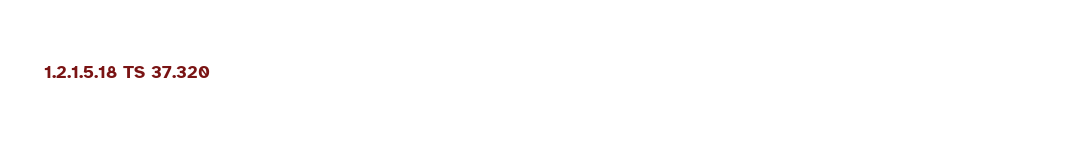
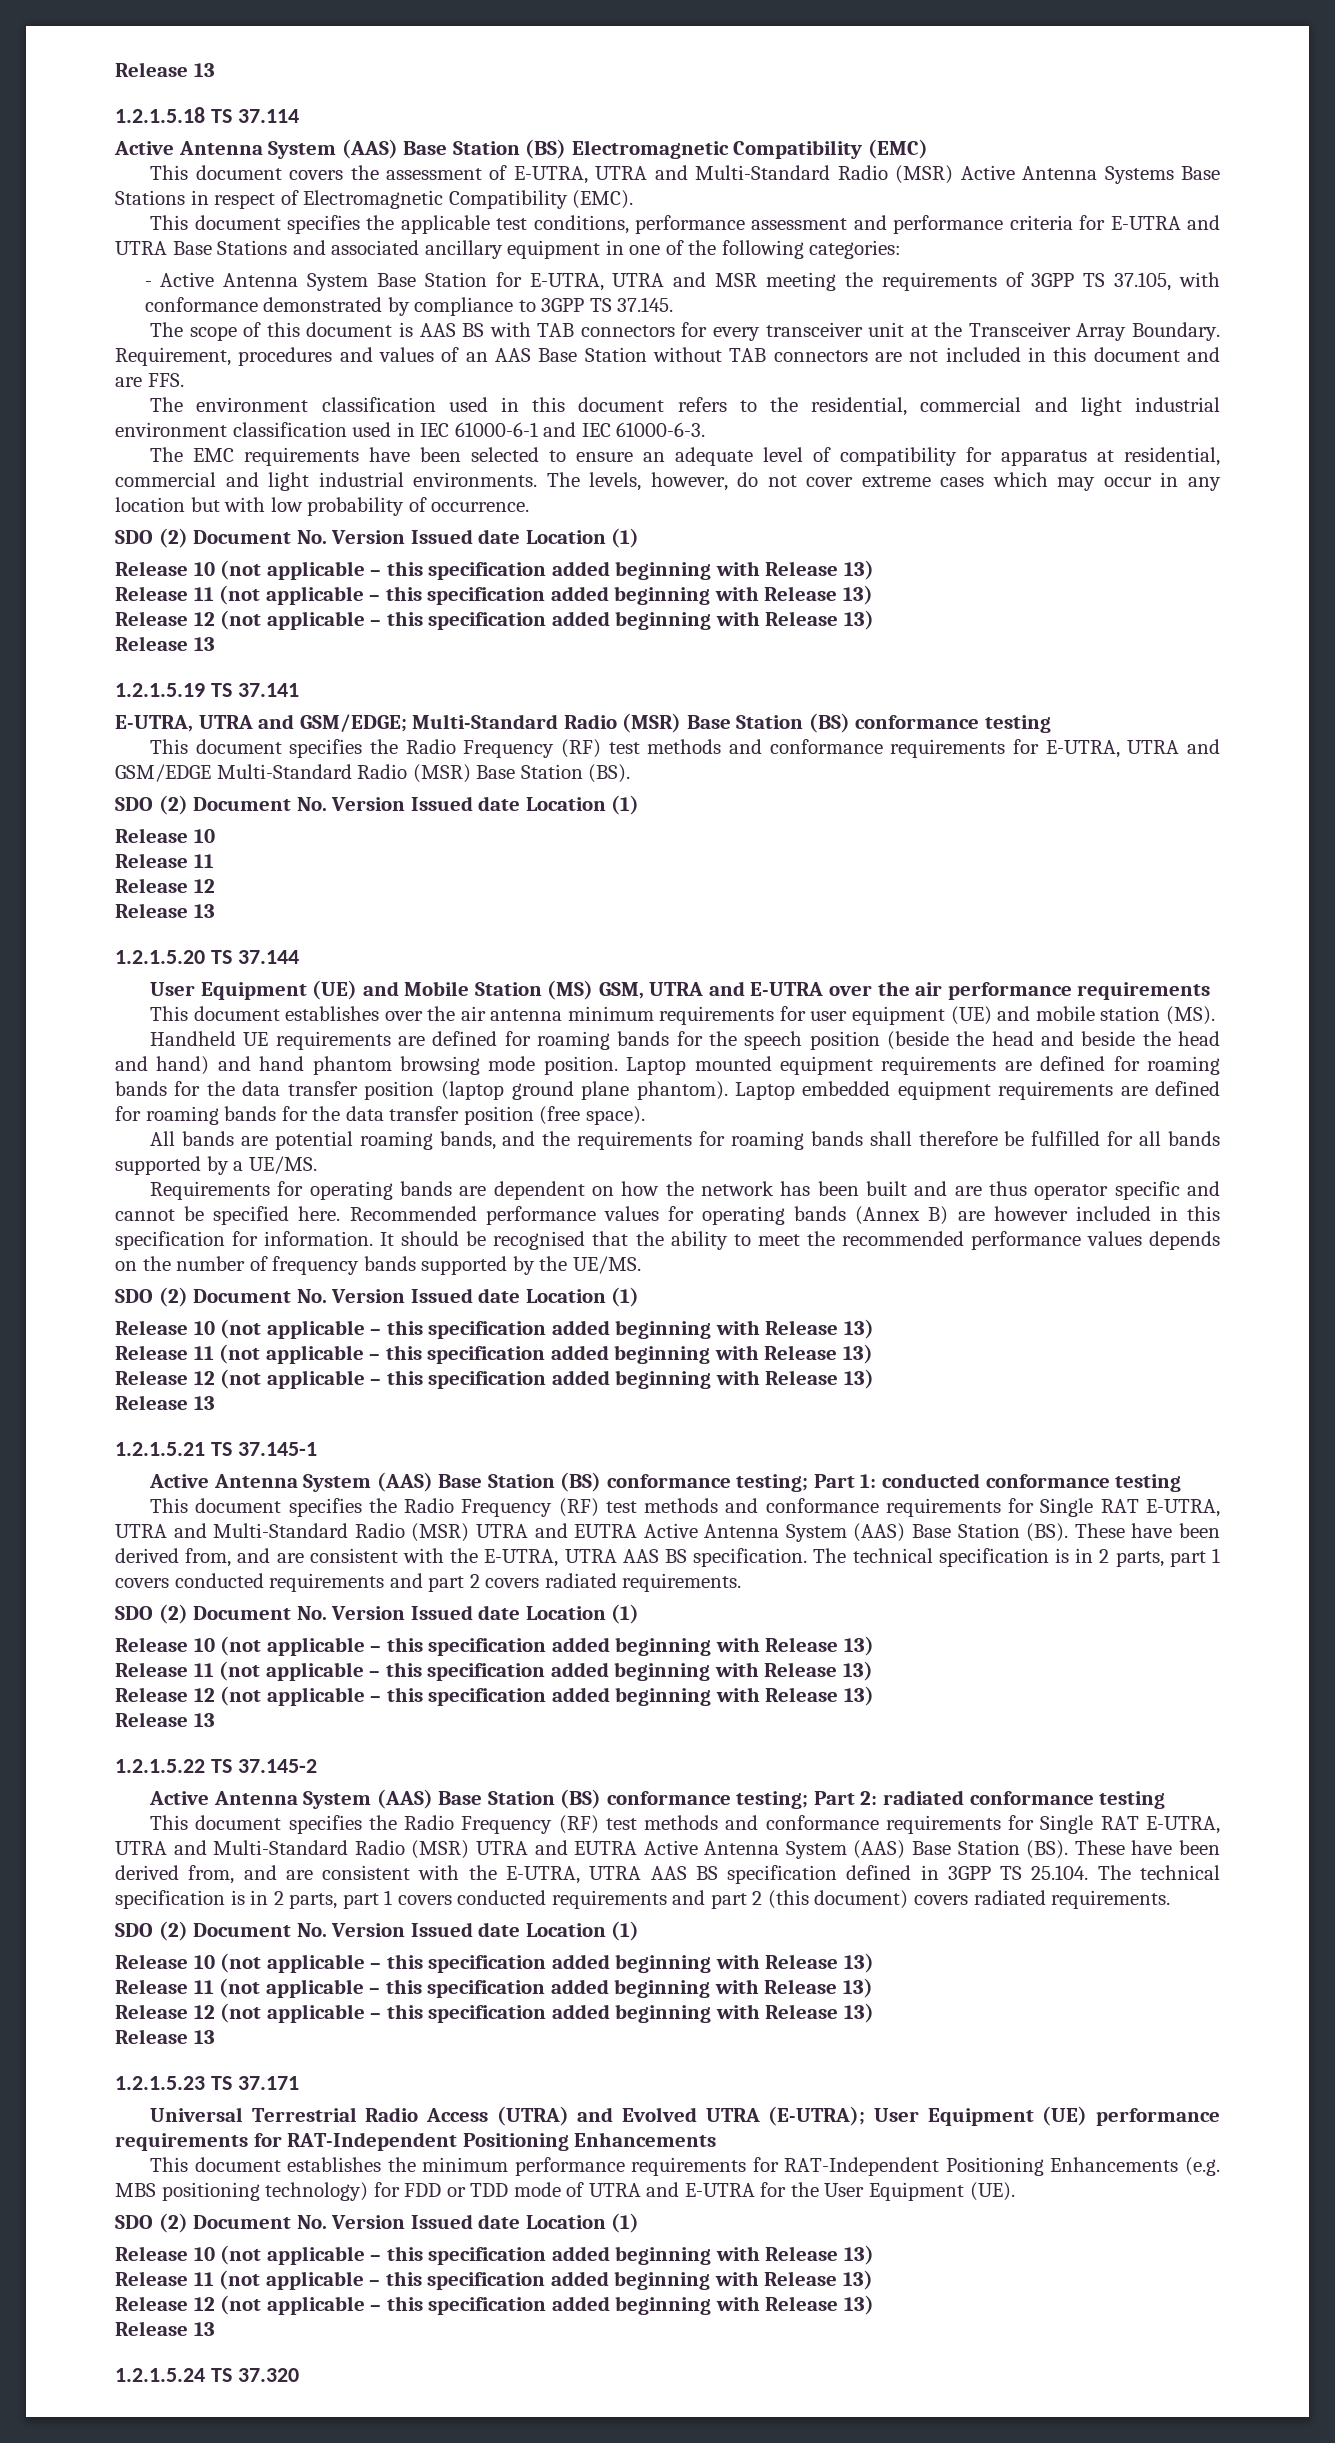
[44,66,117,78] 1.2.1.5.18 -> [115,62,215,77] [115,107,299,123] [114,139,928,159] [150,165,1221,184] [115,190,634,209] [150,215,1221,234] [115,240,902,259] [144,272,1221,291] [144,297,674,316] [150,322,1221,341] [115,347,1221,366] [115,373,184,387] [150,397,1220,416] [115,422,706,437] [150,447,1221,466] [115,472,1221,491] [115,497,530,516] [115,528,640,548] [115,560,874,580] [115,585,873,605] [115,610,874,630] [115,636,215,651] [115,683,299,697] [115,713,1051,733] [150,739,1220,758] [115,764,631,783] [115,795,640,815] [115,828,215,843] [115,853,214,868] [115,878,215,893] [115,903,215,918] [115,950,299,964] [150,980,1211,1000] [150,1006,1215,1025] [150,1031,1221,1050] [115,1056,1220,1075] [115,1081,1220,1100] [115,1106,645,1125] [150,1131,1220,1150] [115,1156,317,1175] [150,1181,1221,1200] [115,1206,1220,1225] [115,1231,1220,1250] [115,1256,641,1275] [115,1287,640,1307] [115,1319,874,1339] [115,1344,873,1364] [115,1369,874,1389] [115,1395,215,1410] [115,1442,317,1456] [149,1472,1182,1492] [150,1498,1220,1517] [115,1523,1220,1542] [115,1548,1221,1567] [115,1573,742,1592] [115,1604,640,1624] [115,1636,874,1656] [115,1661,873,1681] [115,1686,874,1706] [115,1712,215,1727] [115,1759,317,1773] [149,1789,1166,1809] [150,1815,1220,1834] [115,1840,1220,1859] [115,1865,1221,1884] [115,1890,1171,1909] [115,1921,640,1941] [115,1953,874,1973] [115,1978,873,1998] [115,2003,874,2023] [115,2029,215,2044] [115,2076,299,2090] [150,2106,1221,2126] [115,2132,717,2151] [150,2157,1221,2176] [115,2182,1015,2201] [115,2213,640,2233] [115,2245,874,2265] [115,2270,873,2290] [115,2295,874,2315] [115,2321,215,2336] [115,2368,205,2382] Release 13 // 1.2.1.5.18 TS 37.114 // Active Antenna System (AAS) Base Station (BS) Electromagnetic Compatibility (EMC) // This document covers the assessment of E-UTRA, UTRA and Multi-Standard Radio (MSR) Active Antenna Systems Base Stations in respect of Electromagnetic Compatibility (EMC). // This document specifies the applicable test conditions, performance assessment and performance criteria for E-UTRA and UTRA Base Stations and associated ancillary equipment in one of the following categories: // - Active Antenna System Base Station for E-UTRA, UTRA and MSR meeting the requirements of 3GPP TS 37.105, with conformance demonstrated by compliance to 3GPP TS 37.145. // The scope of this document is AAS BS with TAB connectors for every transceiver unit at the Transceiver Array Boundary. Requirement, procedures and values of an AAS Base Station without TAB connectors are not included in this document and are FFS. // The environment classification used in this document refers to the residential, commercial and light industrial environment classification used in IEC 61000-6-1 and IEC 61000-6-3. // The EMC requirements have been selected to ensure an adequate level of compatibility for apparatus at residential, commercial and light industrial environments. The levels, however, do not cover extreme cases which may occur in any location but with low probability of occurrence. // SDO (2) Document No. Version Issued date Location (1) // Release 10 (not applicable – this specification added beginning with Release 13) // Release 11 (not applicable – this specification added beginning with Release 13) // Release 12 (not applicable – this specification added beginning with Release 13) // Release 13 // 1.2.1.5.19 TS 37.141 // E-UTRA, UTRA and GSM/EDGE; Multi-Standard Radio (MSR) Base Station (BS) conformance testing // This document specifies the Radio Frequency (RF) test methods and conformance requirements for E-UTRA, UTRA and GSM/EDGE Multi-Standard Radio (MSR) Base Station (BS). // SDO (2) Document No. Version Issued date Location (1) // Release 10 // Release 11 // Release 12 // Release 13 // 1.2.1.5.20 TS 37.144 // User Equipment (UE) and Mobile Station (MS) GSM, UTRA and E-UTRA over the air performance requirements // This document establishes over the air antenna minimum requirements for user equipment (UE) and mobile station (MS). // Handheld UE requirements are defined for roaming bands for the speech position (beside the head and beside the head and hand) and hand phantom browsing mode position. Laptop mounted equipment requirements are defined for roaming bands for the data transfer position (laptop ground plane phantom). Laptop embedded equipment requirements are defined for roaming bands for the data transfer position (free space). // All bands are potential roaming bands, and the requirements for roaming bands shall therefore be fulfilled for all bands supported by a UE/MS. // Requirements for operating bands are dependent on how the network has been built and are thus operator specific and cannot be specified here. Recommended performance values for operating bands (Annex B) are however included in this specification for information. It should be recognised that the ability to meet the recommended performance values depends on the number of frequency bands supported by the UE/MS. // SDO (2) Document No. Version Issued date Location (1) // Release 10 (not applicable – this specification added beginning with Release 13) // Release 11 (not applicable – this specification added beginning with Release 13) // Release 12 (not applicable – this specification added beginning with Release 13) // Release 13 // 1.2.1.5.21 TS 37.145-1 // Active Antenna System (AAS) Base Station (BS) conformance testing; Part 1: conducted conformance testing // This document specifies the Radio Frequency (RF) test methods and conformance requirements for Single RAT E-UTRA, UTRA and Multi-Standard Radio (MSR) UTRA and EUTRA Active Antenna System (AAS) Base Station (BS). These have been derived from, and are consistent with the E-UTRA, UTRA AAS BS specification. The technical specification is in 2 parts, part 1 covers conducted requirements and part 2 covers radiated requirements. // SDO (2) Document No. Version Issued date Location (1) // Release 10 (not applicable – this specification added beginning with Release 13) // Release 11 (not applicable – this specification added beginning with Release 13) // Release 12 (not applicable – this specification added beginning with Release 13) // Release 13 // 1.2.1.5.22 TS 37.145-2 // Active Antenna System (AAS) Base Station (BS) conformance testing; Part 2: radiated conformance testing // This document specifies the Radio Frequency (RF) test methods and conformance requirements for Single RAT E-UTRA, UTRA and Multi-Standard Radio (MSR) UTRA and EUTRA Active Antenna System (AAS) Base Station (BS). These have been derived from, and are consistent with the E-UTRA, UTRA AAS BS specification defined in 3GPP TS 25.104. The technical specification is in 2 parts, part 1 covers conducted requirements and part 2 (this document) covers radiated requirements. // SDO (2) Document No. Version Issued date Location (1) // Release 10 (not applicable – this specification added beginning with Release 13) // Release 11 (not applicable – this specification added beginning with Release 13) // Release 12 (not applicable – this specification added beginning with Release 13) // Release 13 // 1.2.1.5.23 TS 37.171 // Universal Terrestrial Radio Access (UTRA) and Evolved UTRA (E-UTRA); User Equipment (UE) performance requirements for RAT-Independent Positioning Enhancements // This document establishes the minimum performance requirements for RAT-Independent Positioning Enhancements (e.g. MBS positioning technology) for FDD or TDD mode of UTRA and E-UTRA for the User Equipment (UE). // SDO (2) Document No. Version Issued date Location (1) // Release 10 (not applicable – this specification added beginning with Release 13) // Release 11 (not applicable – this specification added beginning with Release 13) // Release 12 (not applicable – this specification added beginning with Release 13) // Release 13 // 1.2.1.5.24

